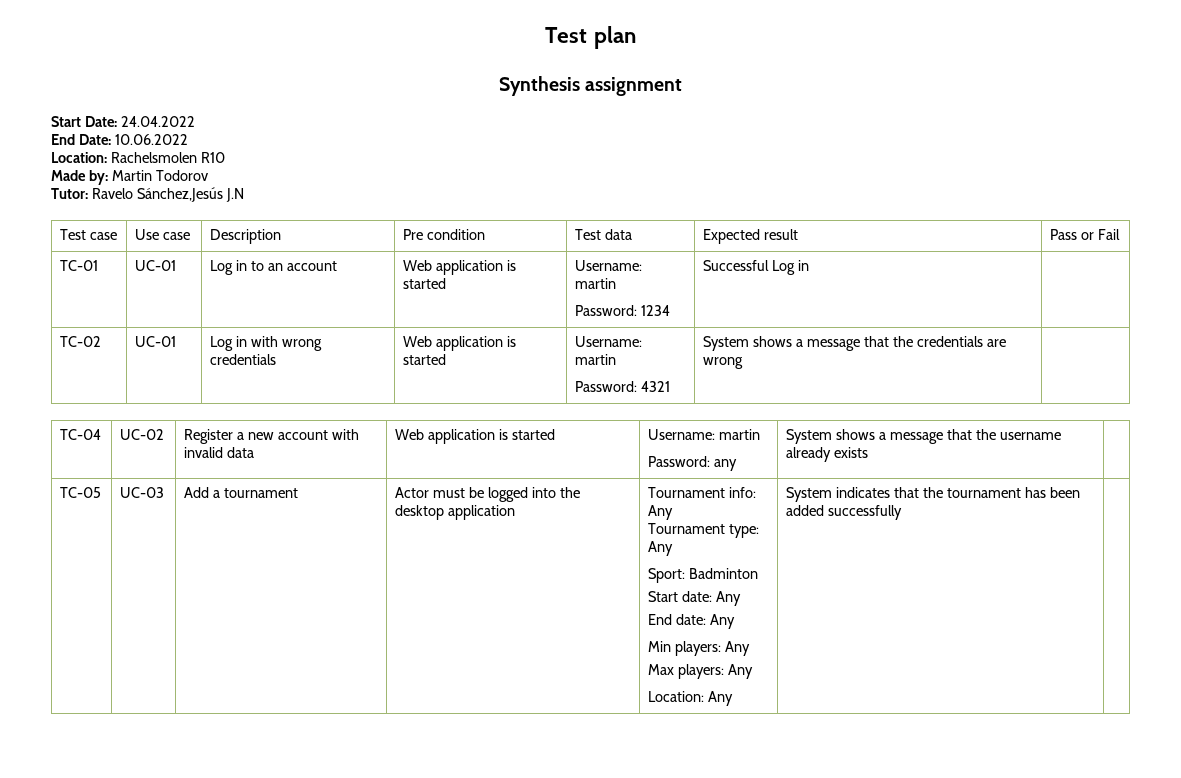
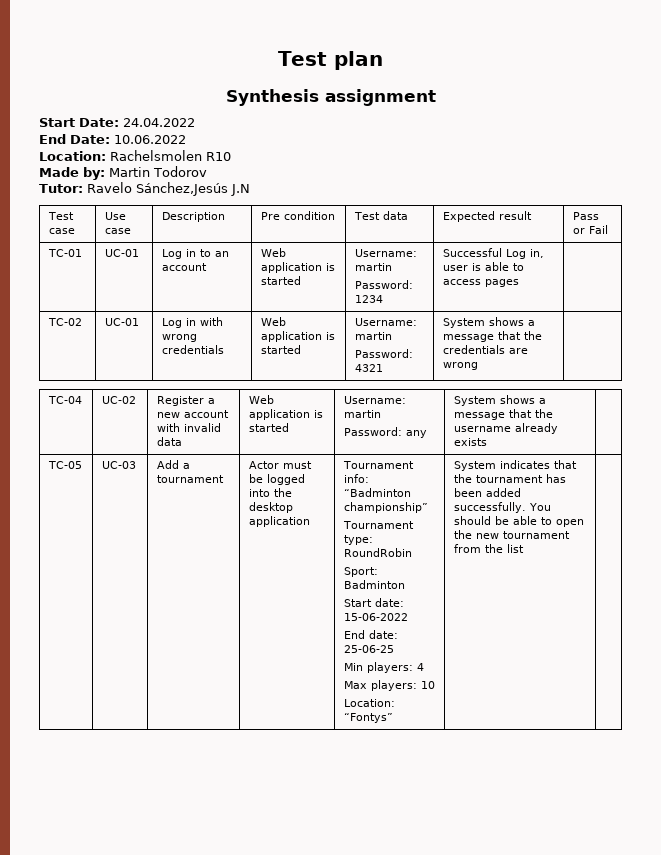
[798,260,810,271] in -> [529,249,544,258] [442,262,524,271] [442,279,519,287] in, user is able to access pages
[648,505,674,520] Any -> [343,488,411,497] [343,502,428,513] “Badminton championship”
[648,541,674,556] Any -> [343,548,412,557] RoundRobin
[716,591,742,606] Any -> [343,613,408,621] 15-06-2022
[710,614,736,629] Any -> [343,645,394,653] 25-06-25
[725,641,751,656] Any -> [416,663,424,671] 4
[728,664,754,679] [648,691,734,706] Any // Location: Any -> [420,681,435,689] [343,699,395,707] [343,713,393,723] 10 // Location: “Fontys”
[828,505,903,520] successfully -> [453,502,551,513] [453,516,584,527] [453,530,570,539] [453,544,524,553] successfully. You should be able to open the new tournament from the list

